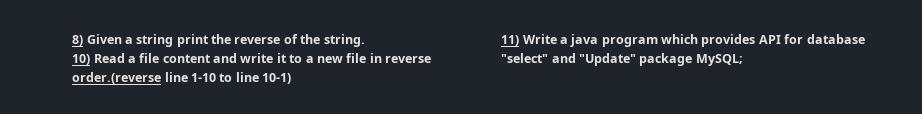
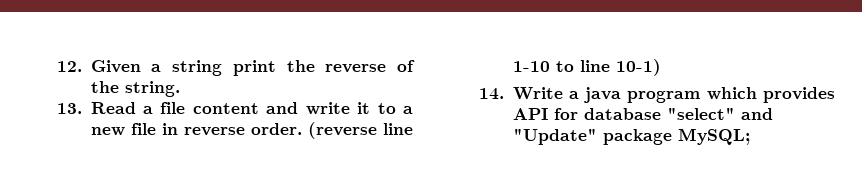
[72,35,84,46] 8) -> [57,61,83,72] 12.
[72,54,91,65] 10) -> [57,103,83,114] 13.
[72,72,162,84] order.(reverse -> [250,122,377,139] order. (reverse
[501,35,520,46] 11) -> [479,88,505,100] 14.

